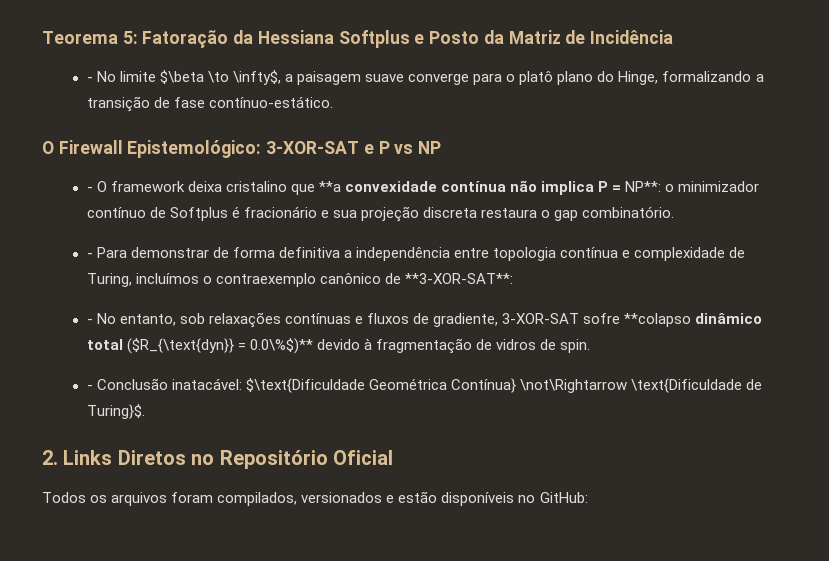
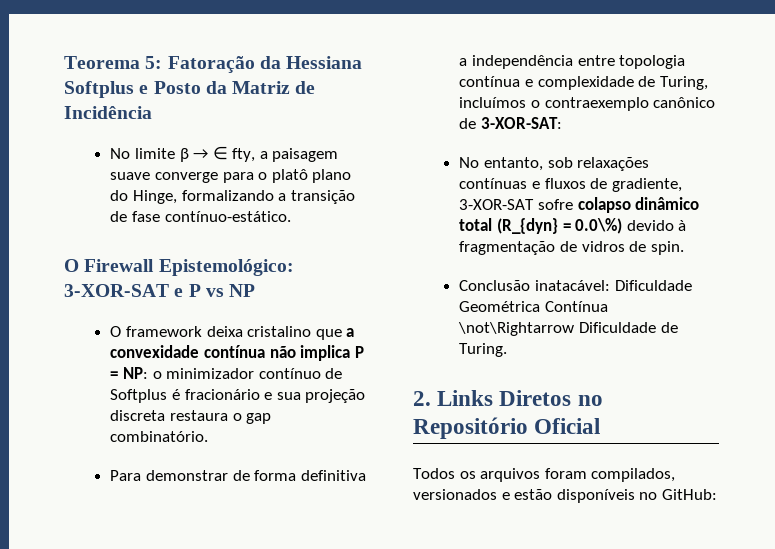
[86,77,93,82] - -> (152, 112) none
[159,70,281,85] $\beta \to \infty$, -> [179,146,256,162] β → ∈ fty,
[86,187,93,192] - -> (256, 290) none
[318,181,341,192] **a -> [346,328,355,337] a
[625,181,662,192] NP**: -> [122,367,148,379] NP:
[86,253,93,258] - -> (209, 436) none
[404,273,513,284] [86,319,93,324] **3-XOR-SAT**: // - -> [480,117,562,129] 3-XOR-SAT: //
[624,313,692,327] **colapso -> [577,197,631,213] colapso
[126,338,313,354] ($R_{\text{dyn}} = 0.0\%$)** -> [496,218,623,234] (R_{dyn} = 0.0\%)
[86,385,93,390] - -> (684, 248) none
[245,378,763,393] [86,404,145,419] $\text{Dificuldade Geométrica Contínua} \not\Rightarrow \text{Dificuldade de Turing}$. -> [614,280,692,291] [459,301,608,312] [458,322,678,336] [459,343,508,357] Dificuldade Geométrica Contínua \not\Rightarrow Dificuldade de Turing.

